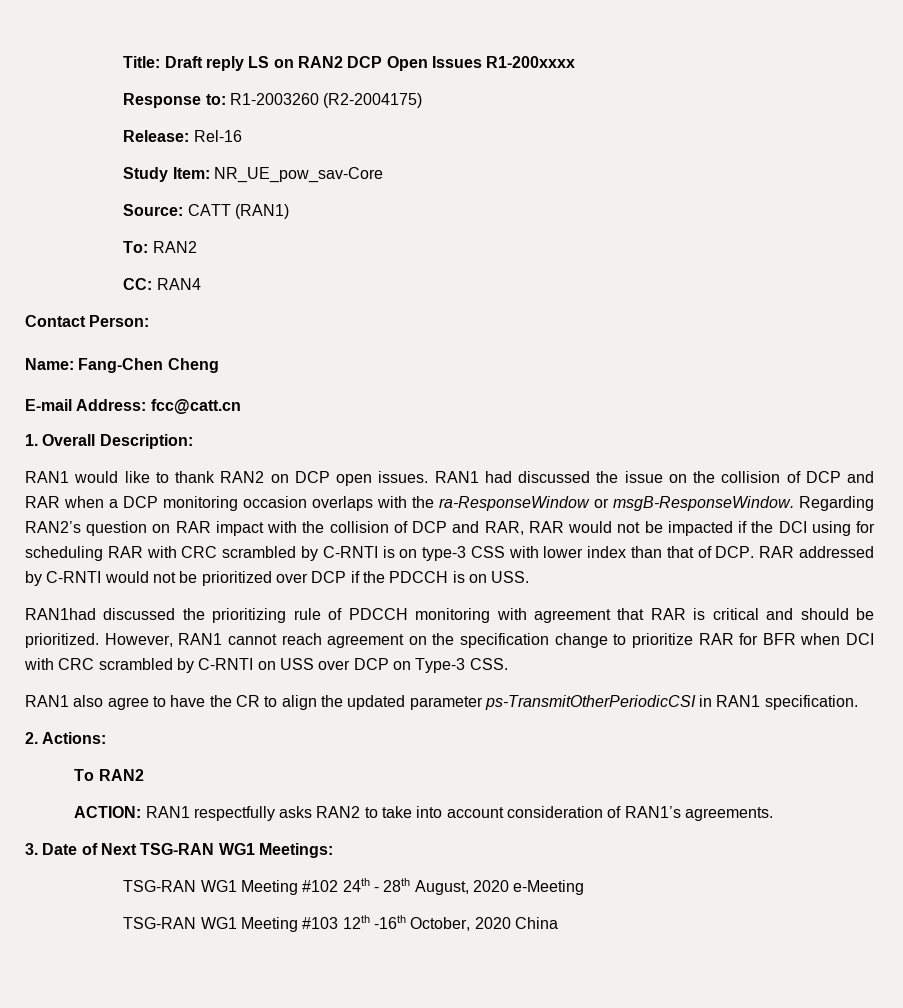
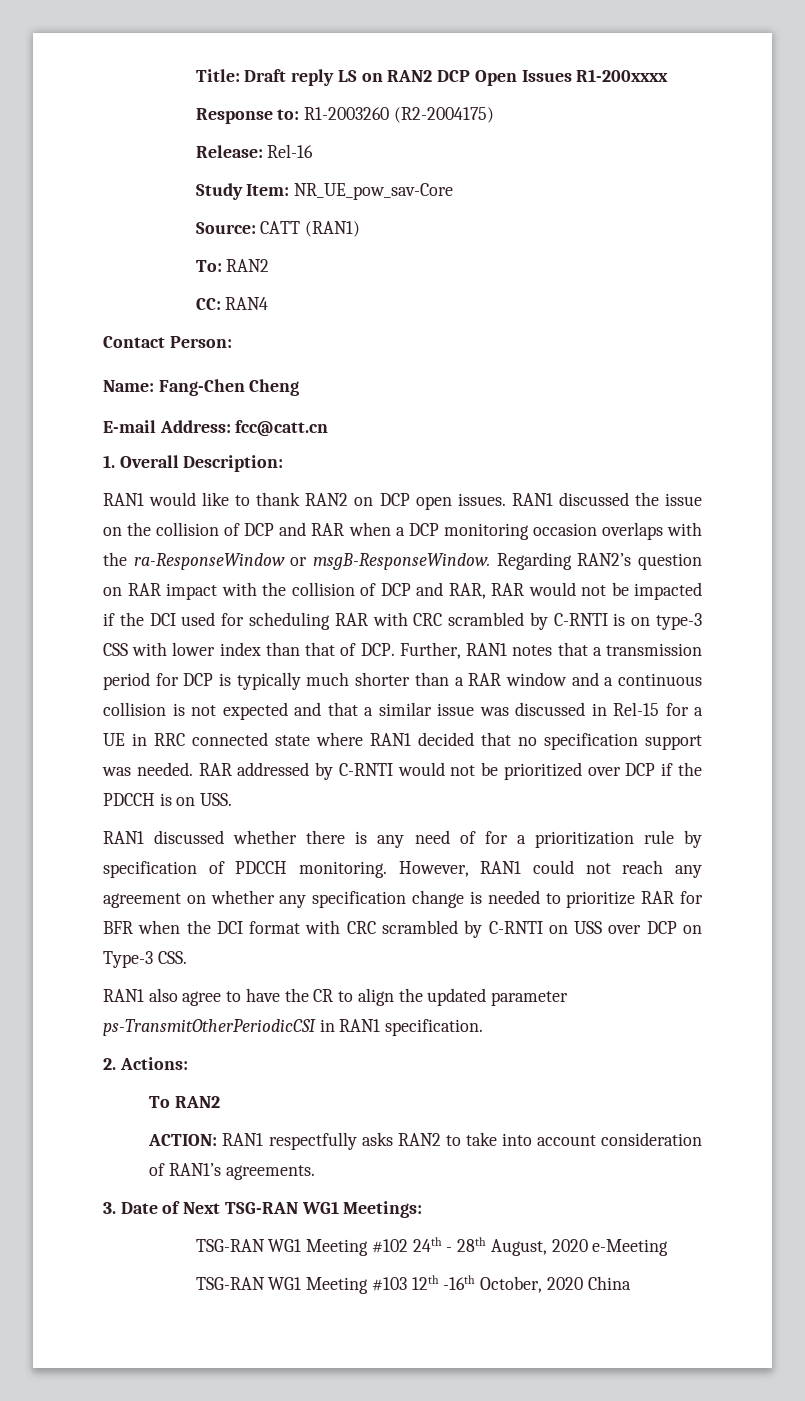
[484,471,512,483] had -> (553, 499) none
[811,521,851,536] using -> [181,612,216,626] used
(755, 552) none -> [399,642,702,659] [103,672,702,690] [103,702,703,720] [103,732,702,750] [102,762,193,776] Further, RAN1 notes that a transmission period for DCP is typically much shorter than a RAR window and a continuous collision is not expected and that a similar issue was discussed in Rel-15 for a UE in RRC connected state where RAN1 decided that no specification support was needed.
[25,608,874,623] [25,633,608,648] RAN1had discussed the prioritizing rule of PDCCH monitoring with agreement that RAR is critical and should be prioritized. However, RAN1 cannot reach agreement on the specification change -> [103,830,702,848] [103,860,702,878] [103,890,540,908] RAN1 discussed whether there is any need of for a prioritization rule by specification of PDCCH monitoring. However, RAN1 could not reach any agreement on whether any specification change is needed
[846,633,874,645] DCI -> [186,920,301,934] the DCI format

